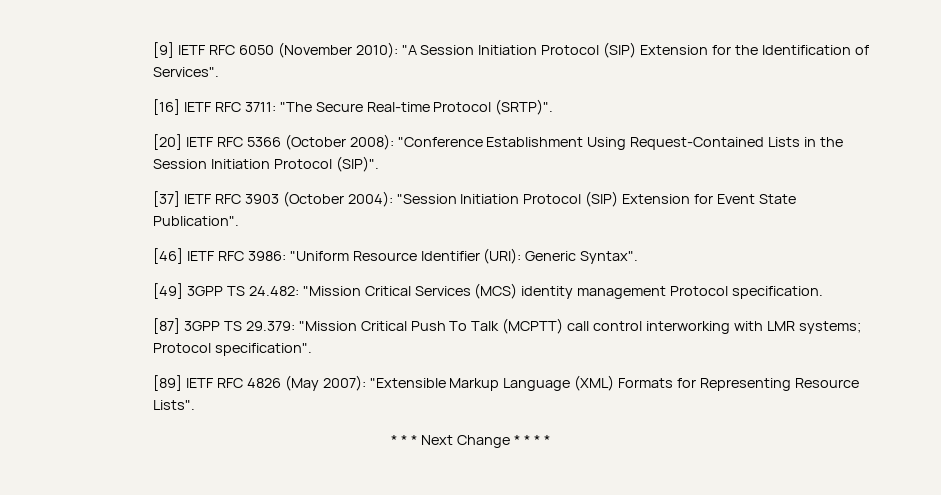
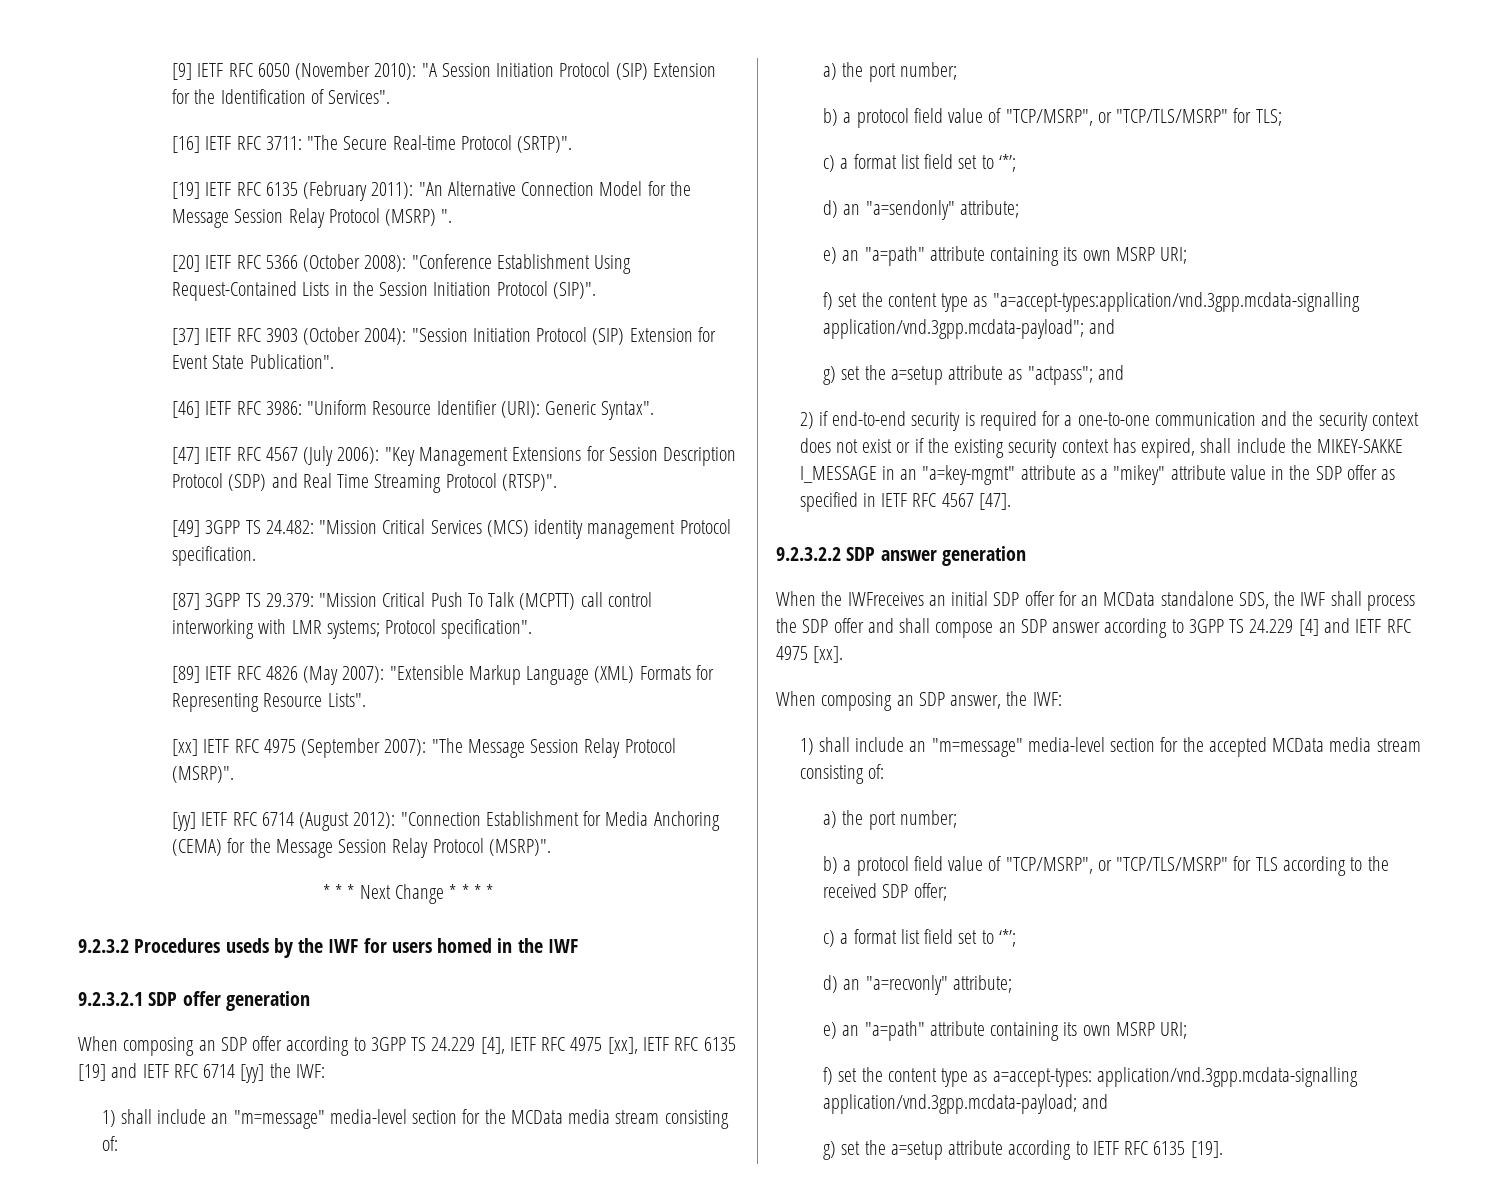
(554, 107) none -> [172,181,692,201] [172,208,453,228] // [19] IETF RFC 6135 (February 2011): "An Alternative Connection Model for the Message Session Relay Protocol (MSRP) ".
(639, 257) none -> [172,446,737,466] [172,473,557,493] // [47] IETF RFC 4567 (July 2006): "Key Management Extensions for Session Description Protocol (SDP) and Real Time Streaming Protocol (RTSP)".
(196, 405) none -> [172,738,676,758] [172,766,235,783] [172,811,720,831] [172,838,551,858] // [xx] IETF RFC 4975 (September 2007): "The Message Session Relay Protocol (MSRP)". // [yy] IETF RFC 6714 (August 2012): "Connection Establishment for Media Anchoring (CEMA) for the Message Session Relay Protocol (MSRP)".
(550, 440) none -> [78,938,578,958] [78,991,310,1011] [78,1036,736,1056] [78,1063,325,1083] [101,1109,729,1129] [101,1136,118,1151] [823,62,957,82] [823,108,1282,128] [823,154,1016,172] [823,200,1019,220] [823,246,1188,266] [823,292,1360,312] [823,319,1116,339] [823,365,1124,385] [799,411,1419,431] [799,438,1404,458] [799,465,1396,485] [799,492,1011,512] [776,546,1026,566] [776,591,1415,611] [776,618,1411,638] [776,646,844,663] [776,691,1062,711] [799,737,1421,757] [799,764,884,784] [823,810,957,830] [823,856,1389,876] [823,883,947,901] [823,929,1016,947] [823,975,1012,995] [823,1021,1188,1041] [823,1067,1358,1087] [823,1094,1109,1114] [823,1140,1223,1160] // 9.2.3.2 Procedures useds by the IWF for users homed in the IWF // 9.2.3.2.1 SDP offer generation // When composing an SDP offer according to 3GPP TS 24.229 [4], IETF RFC 4975 [xx], IETF RFC 6135 [19] and IETF RFC 6714 [yy] the IWF: // 1) shall include an "m=message" media-level section for the MCData media stream consisting of: // a) the port number; // b) a protocol field value of "TCP/MSRP", or "TCP/TLS/MSRP" for TLS; // c) a format list field set to ‘*’; // d) an "a=sendonly" attribute; // e) an "a=path" attribute containing its own MSRP URI; // f) set the content type as "a=accept-types:application/vnd.3gpp.mcdata-signalling application/vnd.3gpp.mcdata-payload"; and // g) set the a=setup attribute as "actpass"; and // 2) if end-to-end security is required for a one-to-one communication and the security context does not exist or if the existing security context has expired, shall include the MIKEY-SAKKE I_MESSAGE in an "a=key-mgmt" attribute as a "mikey" attribute value in the SDP offer as specified in IETF RFC 4567 [47]. // 9.2.3.2.2 SDP answer generation // When the IWFreceives an initial SDP offer for an MCData standalone SDS, the IWF shall process the SDP offer and shall compose an SDP answer according to 3GPP TS 24.229 [4] and IETF RFC 4975 [xx]. // When composing an SDP answer, the IWF: // 1) shall include an "m=message" media-level section for the accepted MCData media stream consisting of: // a) the port number; // b) a protocol field value of "TCP/MSRP", or "TCP/TLS/MSRP" for TLS according to the received SDP offer; // c) a format list field set to ‘*’; // d) an "a=recvonly" attribute; // e) an "a=path" attribute containing its own MSRP URI; // f) set the content type as a=accept-types: application/vnd.3gpp.mcdata-signalling application/vnd.3gpp.mcdata-payload; and // g) set the a=setup attribute according to IETF RFC 6135 [19].

